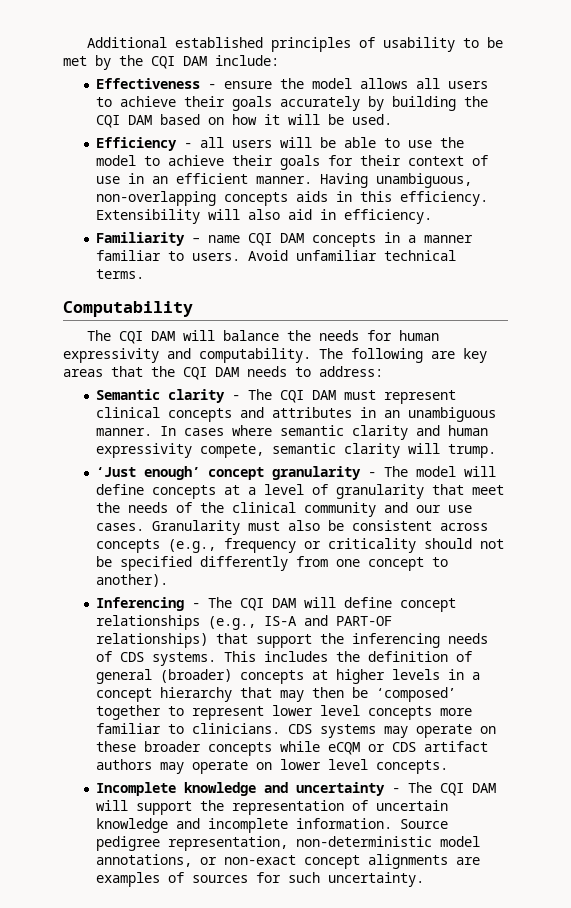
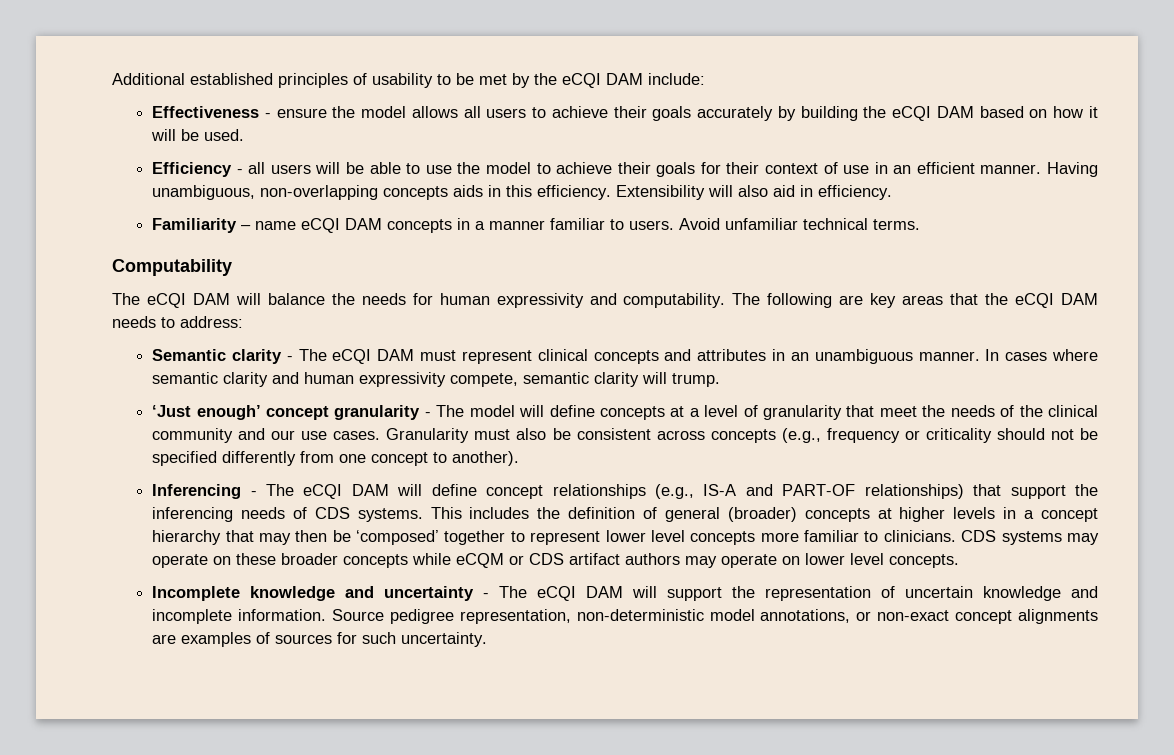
[151,56,175,69] CQI -> [562,73,601,88] eCQI
[96,115,121,128] CQI -> [892,106,932,121] eCQI
[248,233,273,246] CQI -> [301,218,341,233] eCQI
[119,331,144,344] CQI -> [146,293,186,308] eCQI
[183,367,207,380] CQI -> [1015,293,1055,308] eCQI
[280,390,305,403] CQI -> [332,349,372,364] eCQI
[240,598,265,611] CQI -> [303,484,343,499] eCQI
[440,783,465,796] CQI -> [537,586,577,601] eCQI

